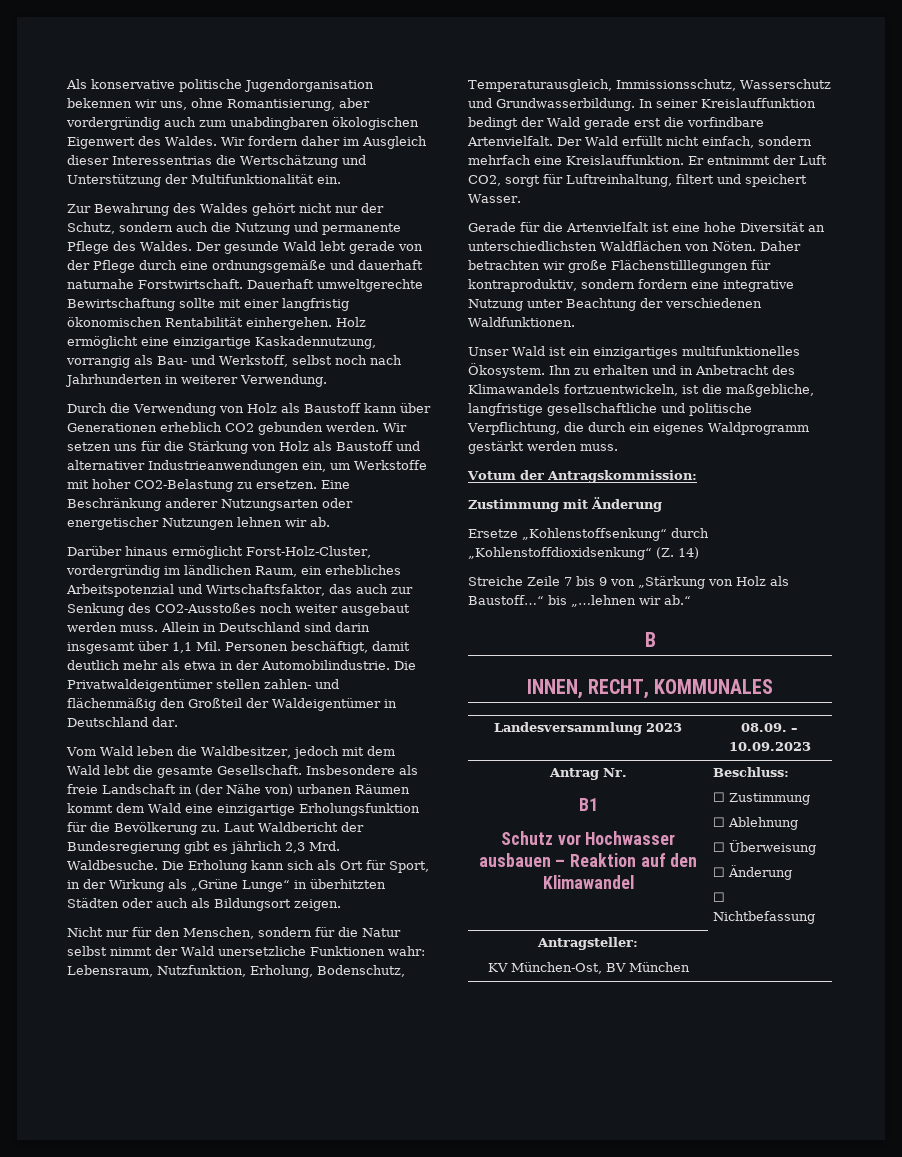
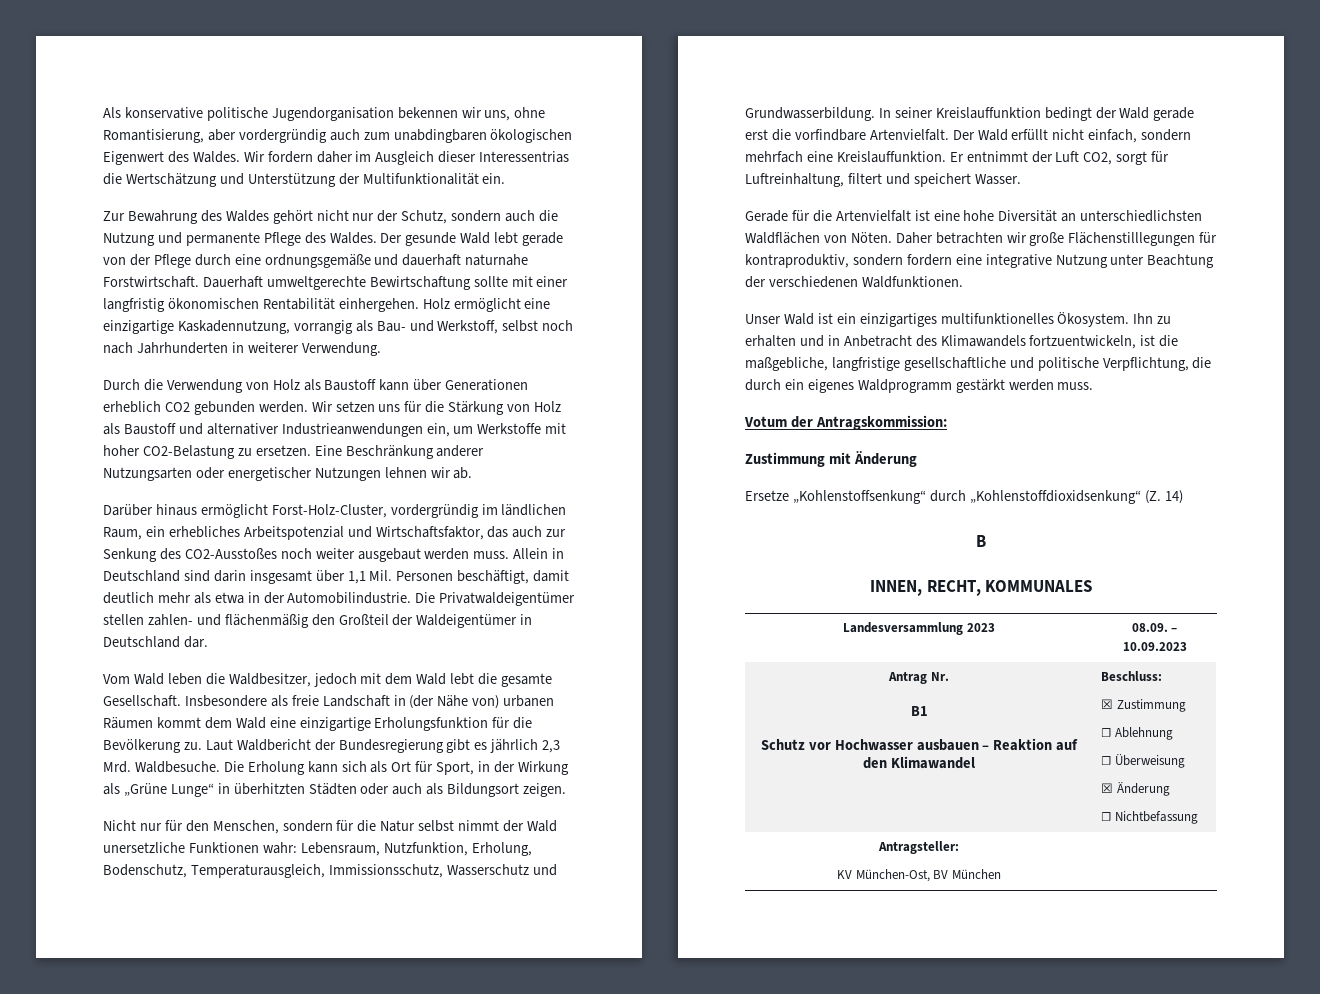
[468,576,789,589] [468,595,691,607] // Streiche Zeile 7 bis 9 von „Stärkung von Holz als Baustoff…“ bis „…lehnen wir ab.“ -> (1183, 497) none
[712,792,725,802] ☐ -> [1101,699,1114,709] ☒
[712,867,725,877] ☐ -> [1101,783,1114,793] ☒

